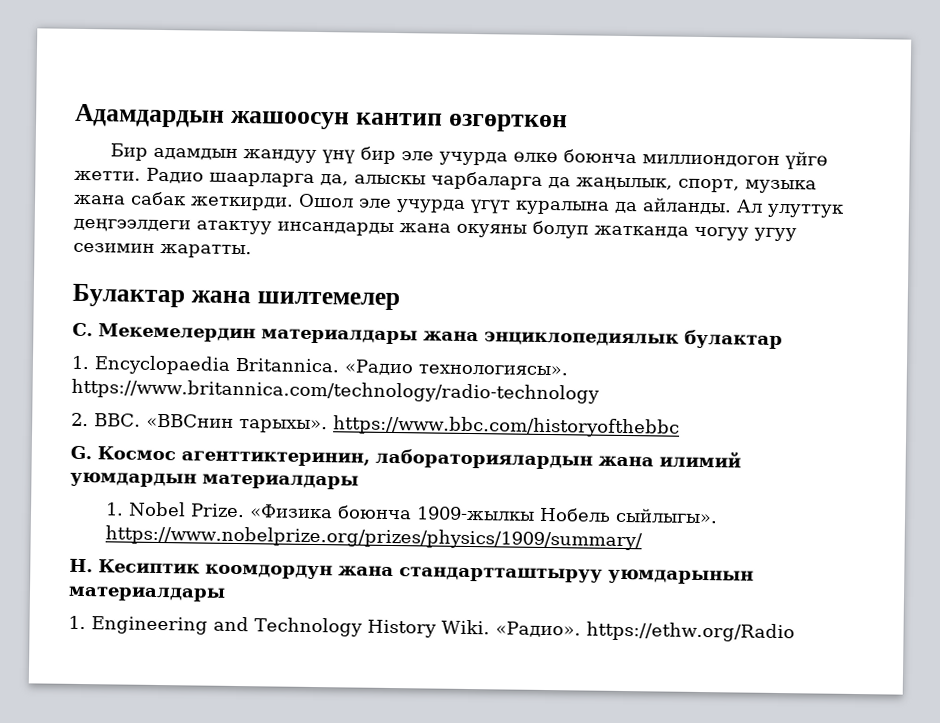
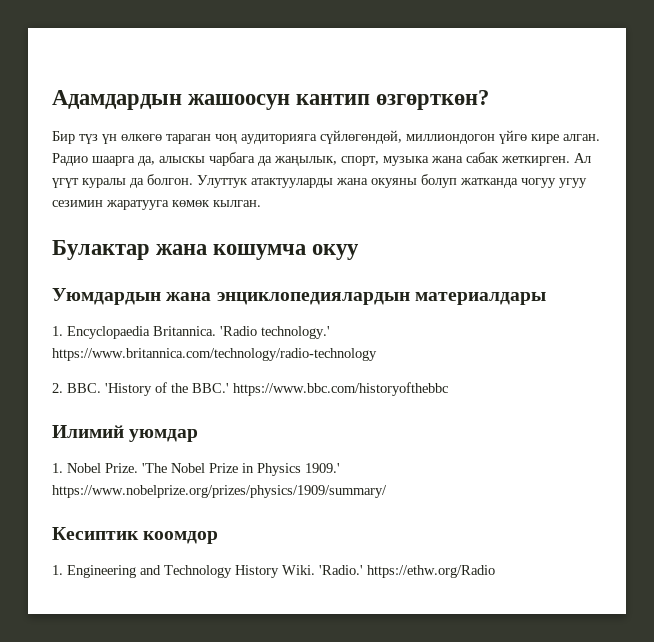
[447,113,568,133] өзгөрткөн -> [376,90,490,110] өзгөрткөн?
[152,146,828,170] [74,167,315,187] адамдын жандуу үнү бир эле учурда өлкө боюнча миллиондогон үйгө жетти. Радио шаарларга -> [79,130,600,144] [52,153,135,166] түз үн өлкөгө тараган чоң аудиторияга сүйлөгөндөй, миллиондогон үйгө кире алган. Радио шаарга
[431,171,543,190] чарбаларга -> [209,152,255,166] чарбага
[190,193,845,218] [73,217,394,237] жеткирди. Ошол эле учурда үгүт куралына да айланды. Ал улуттук деңгээлдеги атактуу инсандарды -> [501,153,591,166] [52,174,333,188] жеткирген. Ал үгүт куралы да болгон. Улуттук атактууларды
[160,243,252,259] жаратты. -> [106,200,261,210] жаратууга көмөк кылган.
[256,291,400,311] [72,322,783,350] шилтемелер // C. Мекемелердин материалдары жана энциклопедиялык булактар -> [213,244,360,260] [52,288,546,305] кошумча окуу // Уюмдардын жана энциклопедиялардын материалдары
[344,359,568,376] «Радио технологиясы». -> [220,326,330,339] 'Radio technology.'
[146,413,680,438] [70,445,741,470] [70,471,359,490] [104,501,718,524] [104,525,643,551] [69,558,754,585] [68,585,226,602] «BBCнин тарыхы». https://www.bbc.com/historyofthebbc // G. Космос агенттиктеринин, лабораториялардын жана илимий уюмдардын материалдары // 1. Nobel Prize. «Физика боюнча 1909-жылкы Нобель сыйлыгы». https://www.nobelprize.org/prizes/physics/1909/summary/ // H. Кесиптик коомдордун жана стандартташтыруу уюмдарынын материалдары -> [105,382,448,396] [52,425,199,442] [52,463,340,476] [52,485,387,498] [52,527,219,544] 'History of the BBC.' https://www.bbc.com/historyofthebbc // Илимий уюмдар // 1. Nobel Prize. 'The Nobel Prize in Physics 1909.' https://www.nobelprize.org/prizes/physics/1909/summary/ // Кесиптик коомдор
[494,621,581,638] «Радио». -> [319,565,363,575] 'Radio.'

